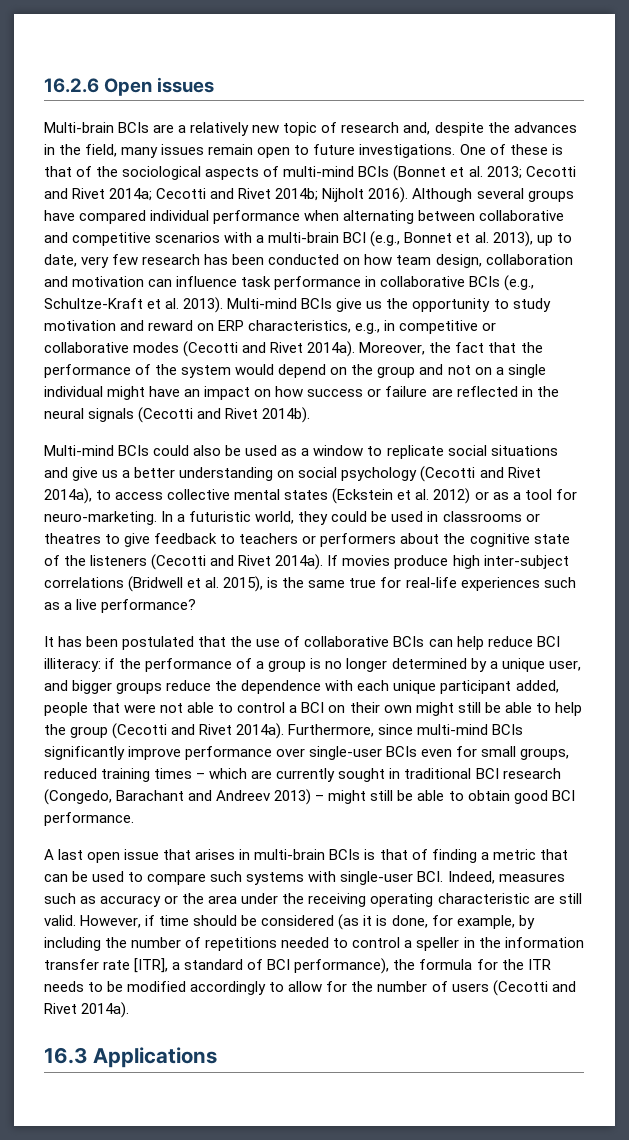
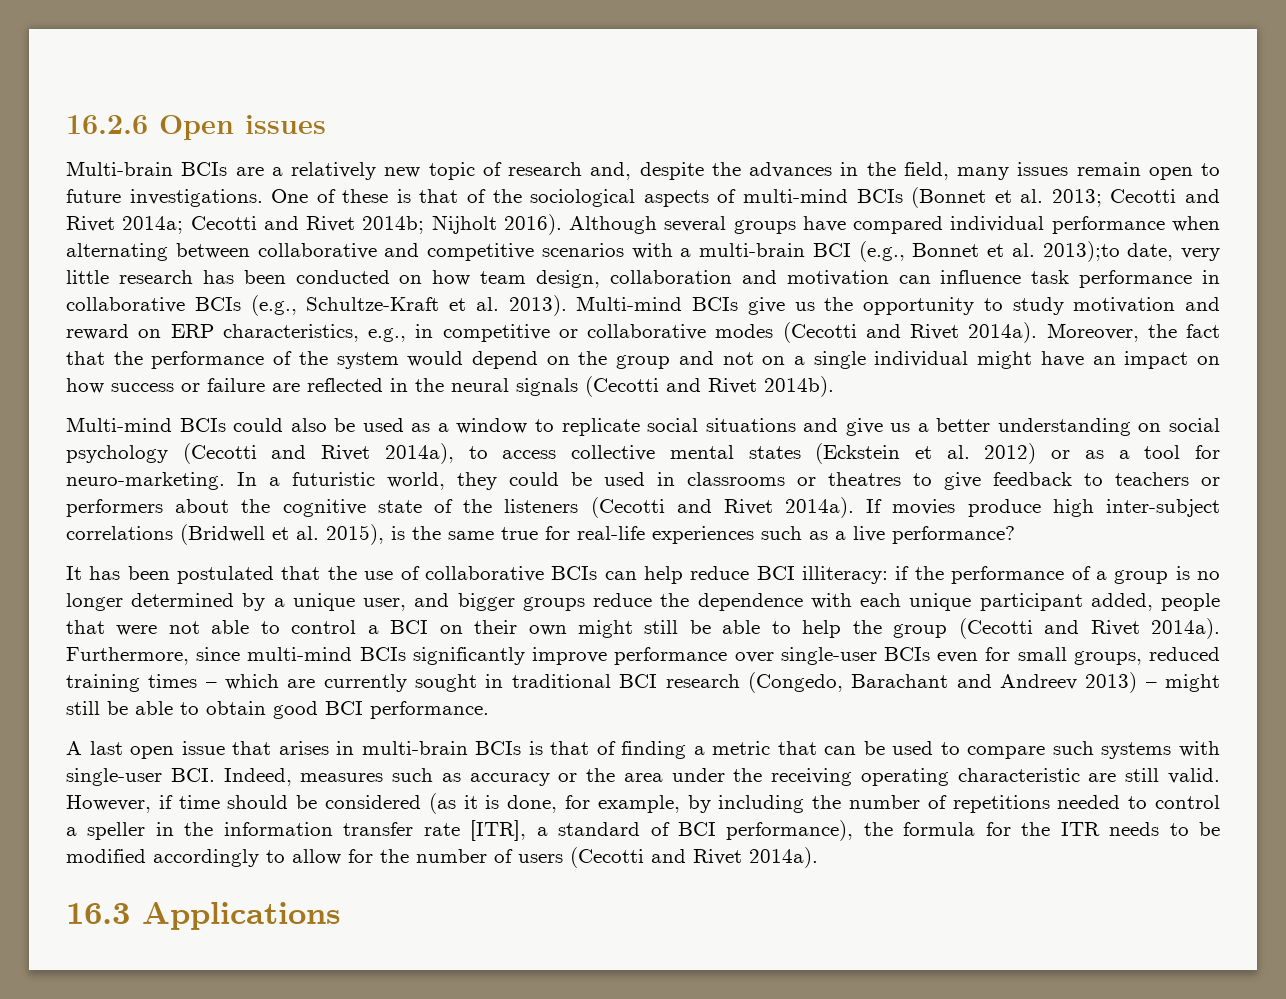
[492,231,572,247] 2013), up to -> [1042,241,1120,262] 2013);to
[112,254,139,265] few -> [66,270,109,284] little

